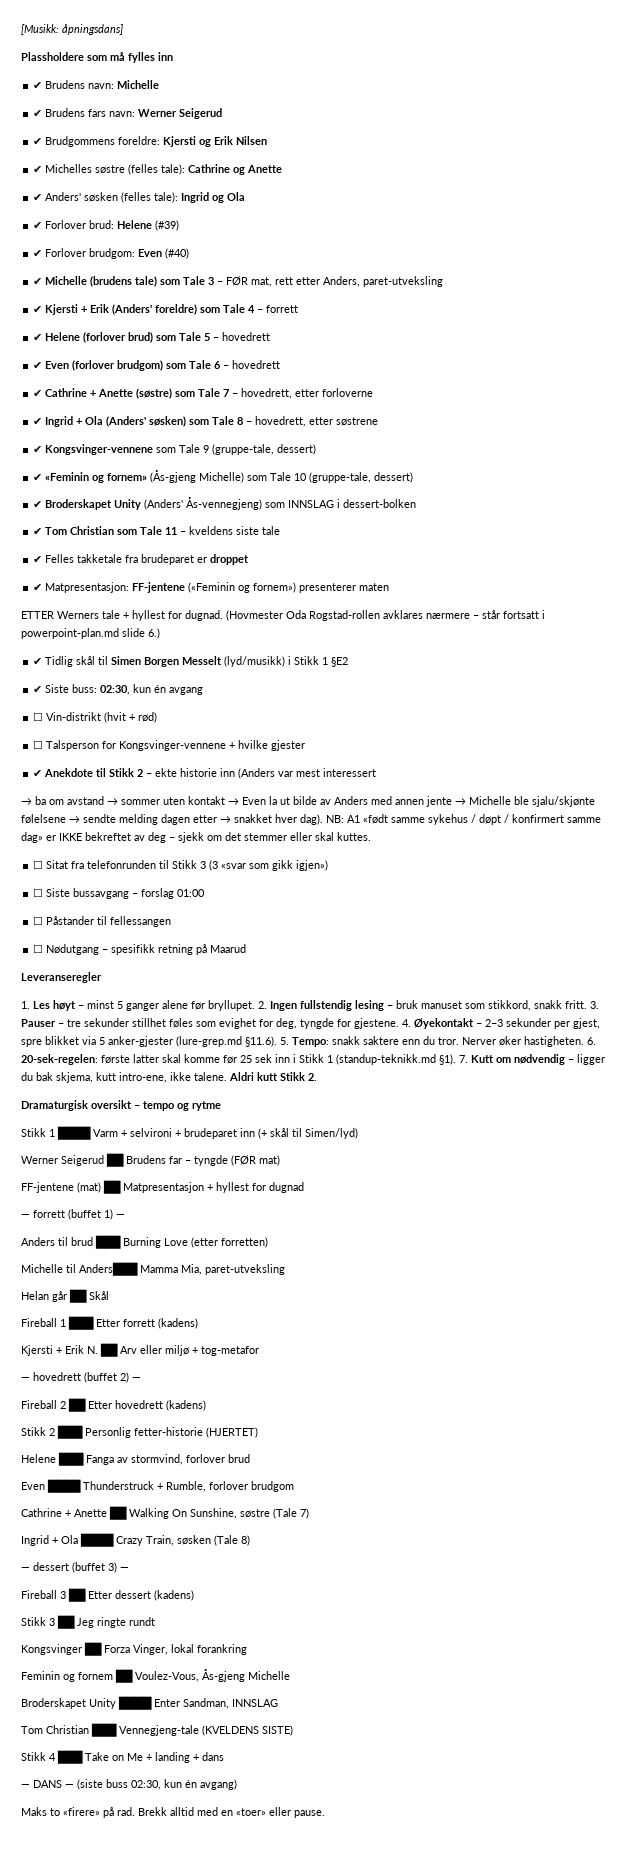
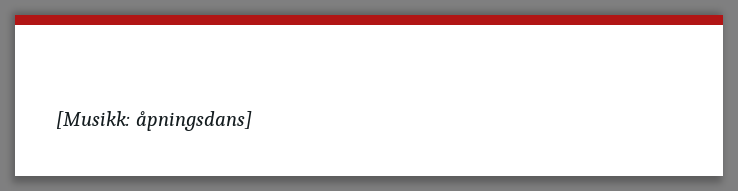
[21,52,173,63] [33,80,160,89] [33,108,223,119] [33,136,268,147] [33,164,283,175] [33,192,246,203] [33,220,180,231] [33,248,190,259] [33,276,444,287] [33,304,299,315] [33,332,271,343] [33,360,281,371] [33,388,374,399] [33,416,379,427] [33,444,317,455] [33,470,414,483] [33,497,417,510] [33,526,281,535] [33,554,250,565] [33,582,390,593] [21,610,545,621] [21,628,160,639] [33,656,349,667] [33,684,204,695] [33,712,158,723] [33,740,306,751] [33,768,377,779] [21,796,595,807] [21,814,601,825] [21,832,371,843] [33,860,329,871] [33,888,206,899] [33,916,172,927] [33,944,247,955] [21,972,102,983] [21,1000,599,1011] [21,1018,600,1029] [21,1036,596,1047] [21,1054,605,1065] [21,1072,317,1083] [21,1100,221,1111] [21,1126,358,1140] [21,1153,280,1167] [21,1180,304,1194] [21,1209,125,1220] [21,1235,268,1249] [21,1262,285,1276] [21,1289,109,1303] [21,1316,198,1330] [21,1343,259,1357] [21,1372,141,1383] [21,1398,206,1412] [21,1425,258,1439] [21,1452,250,1466] [21,1479,294,1493] [21,1506,309,1520] [21,1533,250,1547] [21,1562,129,1573] [21,1588,194,1602] [21,1615,155,1629] [21,1642,247,1656] [21,1669,290,1683] [21,1696,278,1710] [21,1723,293,1737] [21,1750,224,1764] [21,1779,237,1790] [21,1807,325,1818] // Plassholdere som må fylles inn // ✔ Brudens navn: Michelle // ✔ Brudens fars navn: Werner Seigerud // ✔ Brudgommens foreldre: Kjersti og Erik Nilsen // ✔ Michelles søstre (felles tale): Cathrine og Anette // ✔ Anders' søsken (felles tale): Ingrid og Ola // ✔ Forlover brud: Helene (#39) // ✔ Forlover brudgom: Even (#40) // ✔ Michelle (brudens tale) som Tale 3 – FØR mat, rett etter Anders, paret-utveksling // ✔ Kjersti + Erik (Anders' foreldre) som Tale 4 – forrett // ✔ Helene (forlover brud) som Tale 5 – hovedrett // ✔ Even (forlover brudgom) som Tale 6 – hovedrett // ✔ Cathrine + Anette (søstre) som Tale 7 – hovedrett, etter forloverne // ✔ Ingrid + Ola (Anders' søsken) som Tale 8 – hovedrett, etter søstrene // ✔ Kongsvinger-vennene som Tale 9 (gruppe-tale, dessert) // ✔ «Feminin og fornem» (Ås-gjeng Michelle) som Tale 10 (gruppe-tale, dessert) // ✔ Broderskapet Unity (Anders' Ås-vennegjeng) som INNSLAG i dessert-bolken // ✔ Tom Christian som Tale 11 – kveldens siste tale // ✔ Felles takketale fra brudeparet er droppet // ✔ Matpresentasjon: FF-jentene («Feminin og fornem») presenterer maten // ETTER Werners tale + hyllest for dugnad. (Hovmester Oda Rogstad-rollen avklares nærmere – står fortsatt i powerpoint-plan.md slide 6.) // ✔ Tidlig skål til Simen Borgen Messelt (lyd/musikk) i Stikk 1 §E2 // ✔ Siste buss: 02:30, kun én avgang // ☐ Vin-distrikt (hvit + rød) // ☐ Talsperson for Kongsvinger-vennene + hvilke gjester // ✔ Anekdote til Stikk 2 – ekte historie inn (Anders var mest interessert // → ba om avstand → sommer uten kontakt → Even la ut bilde av Anders med annen jente → Michelle ble sjalu/skjønte følelsene → sendte melding dagen etter → snakket hver dag). NB: A1 «født samme sykehus / døpt / konfirmert samme dag» er IKKE bekreftet av deg – sjekk om det stemmer eller skal kuttes. // ☐ Sitat fra telefonrunden til Stikk 3 (3 «svar som gikk igjen») // ☐ Siste bussavgang – forslag 01:00 // ☐ Påstander til fellessangen // ☐ Nødutgang – spesifikk retning på Maarud // Leveranseregler // 1. Les høyt – minst 5 ganger alene før bryllupet. 2. Ingen fullstendig lesing – bruk manuset som stikkord, snakk fritt. 3. Pauser – tre sekunder stillhet føles som evighet for deg, tyngde for gjestene. 4. Øyekontakt – 2–3 sekunder per gjest, spre blikket via 5 anker-gjester (lure-grep.md §11.6). 5. Tempo: snakk saktere enn du tror. Nerver øker hastigheten. 6. 20-sek-regelen: første latter skal komme før 25 sek inn i Stikk 1 (standup-teknikk.md §1). 7. Kutt om nødvendig – ligger du bak skjema, kutt intro-ene, ikke talene. Aldri kutt Stikk 2. // Dramaturgisk oversikt – tempo og rytme // Stikk 1 ████ Varm + selvironi + brudeparet inn (+ skål til Simen/lyd) // Werner Seigerud ██ Brudens far – tyngde (FØR mat) // FF-jentene (mat) ██ Matpresentasjon + hyllest for dugnad // — forrett (buffet 1) — // Anders til brud ███ Burning Love (etter forretten) // Michelle til Anders███ Mamma Mia, paret-utveksling // Helan går ██ Skål // Fireball 1 ███ Etter forrett (kadens) // Kjersti + Erik N. ██ Arv eller miljø + tog-metafor // — hovedrett (buffet 2) — // Fireball 2 ██ Etter hovedrett (kadens) // Stikk 2 ███ Personlig fetter-historie (HJERTET) // Helene ███ Fanga av stormvind, forlover brud // Even ████ Thunderstruck + Rumble, forlover brudgom // Cathrine + Anette ██ Walking On Sunshine, søstre (Tale 7) // Ingrid + Ola ████ Crazy Train, søsken (Tale 8) // — dessert (buffet 3) — // Fireball 3 ██ Etter dessert (kadens) // Stikk 3 ██ Jeg ringte rundt // Kongsvinger ██ Forza Vinger, lokal forankring // Feminin og fornem ██ Voulez-Vous, Ås-gjeng Michelle // Broderskapet Unity ████ Enter Sandman, INNSLAG // Tom Christian ███ Vennegjeng-tale (KVELDENS SISTE) // Stikk 4 ███ Take on Me + landing + dans // — DANS — (siste buss 02:30, kun én avgang) // Maks to «firere» på rad. Brekk alltid med en «toer» eller pause. -> (252, 121) none

